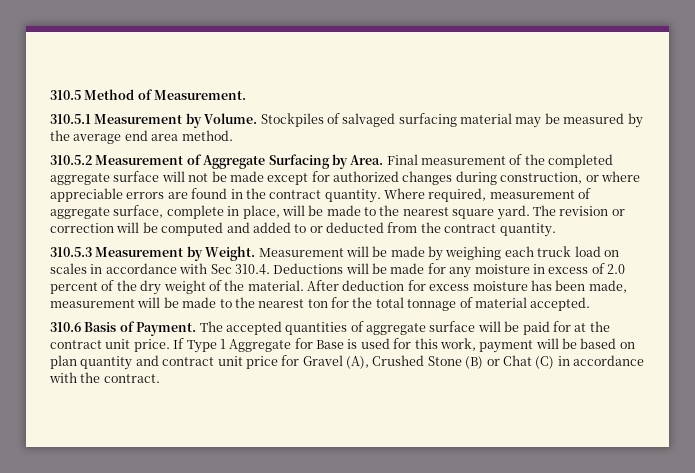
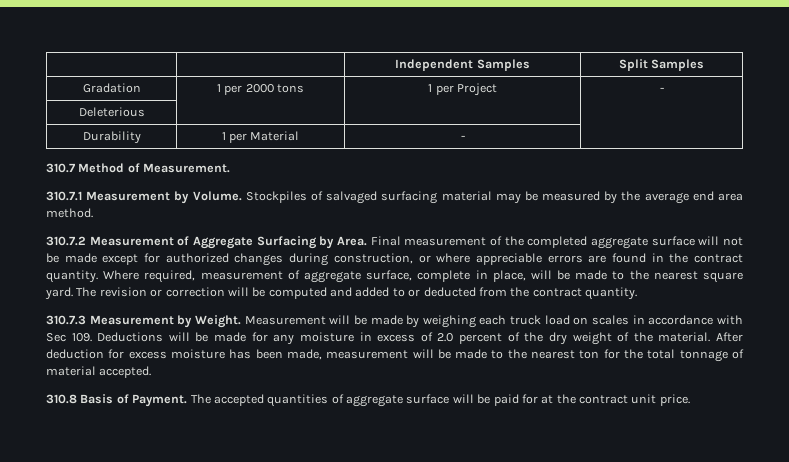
[50,90,81,100] 310.5 -> [395,59,530,71] [618,59,705,71] [82,83,141,93] [216,84,305,95] [428,83,497,96] [659,87,664,92] [78,107,145,117] [82,131,141,144] [221,131,300,143] [460,135,465,140] [46,163,75,173] | | Independent Samples | Split Samples // Gradation | 1 per 2000 tons | 1 per Project | - // Deleterious | | | // Durability | 1 per Material | - | // 310.7
[50,114,91,124] 310.5.1 -> [46,191,82,201] 310.7.1
[50,155,92,165] 310.5.2 -> [46,236,86,246] 310.7.2
[50,247,92,257] 310.5.3 -> [46,315,86,325] 310.7.3
[234,264,270,275] 310.4. -> [71,333,92,342] 109.
[50,322,81,332] 310.6 -> [46,394,77,404] 310.8
[173,338,635,353] [50,355,644,370] [49,372,160,383] If Type 1 Aggregate for Base is used for this work, payment will be based on plan quantity and contract unit price for Gravel (A), Crushed Stone (B) or Chat (C) in accordance with the contract. -> (690, 400) none

